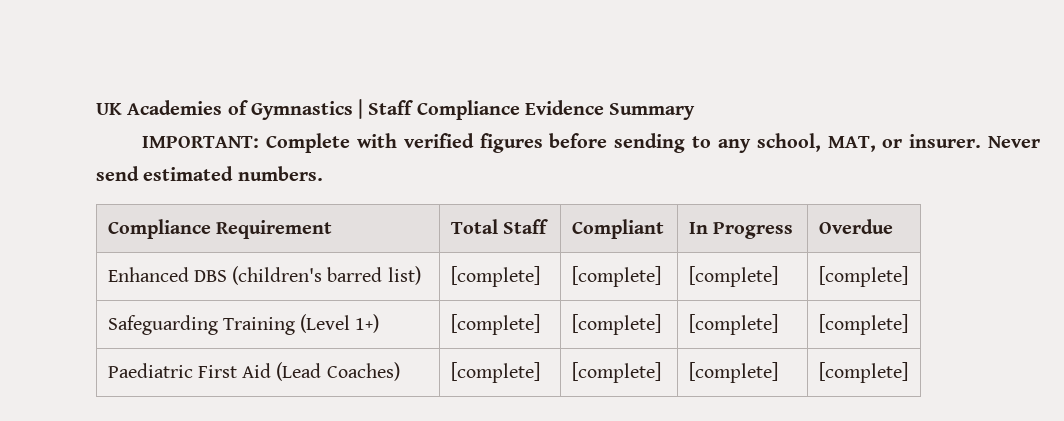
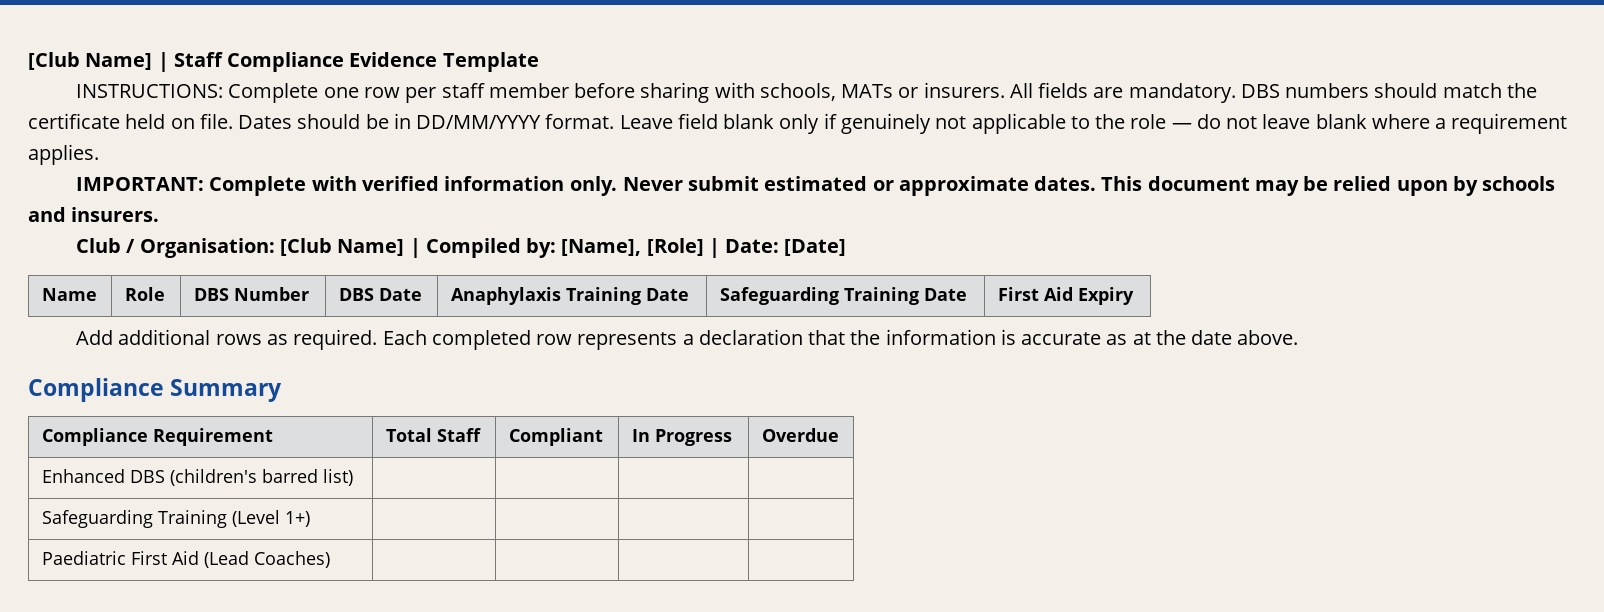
[96,99,696,120] [142,133,1040,153] [96,166,323,181] UK Academies of Gymnastics | Staff Compliance Evidence Summary // IMPORTANT: Complete with verified figures before sending to any school, MAT, or insurer. Never send estimated numbers. -> [28,52,539,72] [76,82,1537,103] [28,113,1568,134] [28,144,99,165] [76,176,1556,196] [28,207,160,222] [76,238,847,258] [41,288,97,301] [124,287,165,301] [193,287,309,301] [338,288,422,301] [450,287,689,305] [719,287,967,305] [997,287,1134,305] [76,329,1299,350] [28,378,283,402] [Club Name] | Staff Compliance Evidence Template // INSTRUCTIONS: Complete one row per staff member before sharing with schools, MATs or insurers. All fields are mandatory. DBS numbers should match the certificate held on file. Dates should be in DD/MM/YYYY format. Leave field blank only if genuinely not applicable to the role — do not leave blank where a requirement applies. // IMPORTANT: Complete with verified information only. Never submit estimated or approximate dates. This document may be relied upon by schools and insurers. // Club / Organisation: [Club Name] | Compiled by: [Name], [Role] | Date: [Date] // Name | Role | DBS Number | DBS Date | Anaphylaxis Training Date | Safeguarding Training Date | First Aid Expiry // Add additional rows as required. Each completed row represents a declaration that the information is accurate as at the date above. // Compliance Summary
[450,266,540,287] [571,266,661,287] [688,266,778,287] [818,266,908,287] [complete] | [complete] | [complete] | [complete] -> (353, 477) | | |
[450,314,540,335] [571,314,661,335] [688,314,778,335] [818,314,908,335] [complete] | [complete] | [complete] | [complete] -> (310, 519) | | |
[450,362,540,383] [571,362,661,383] [688,362,778,383] [818,362,908,383] [complete] | [complete] | [complete] | [complete] -> (330, 559) | | |

